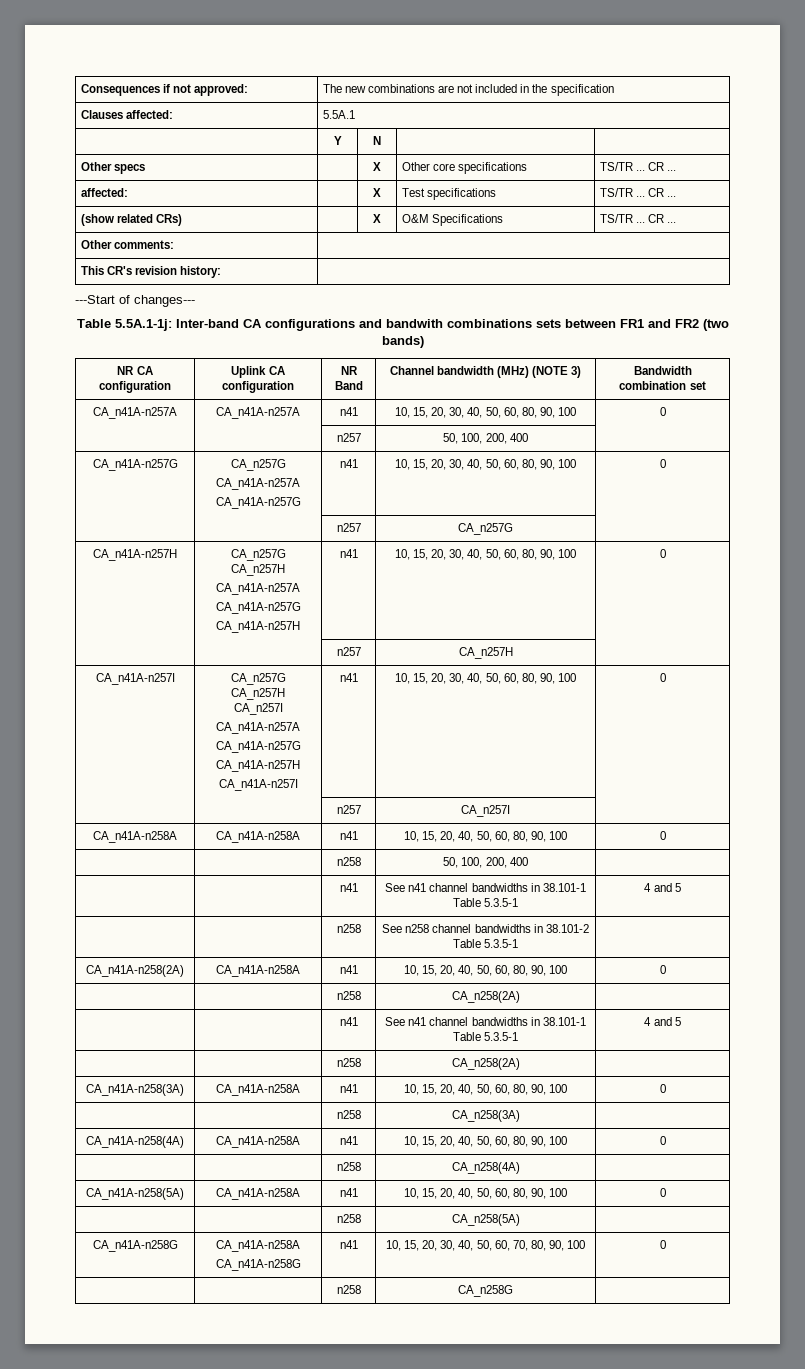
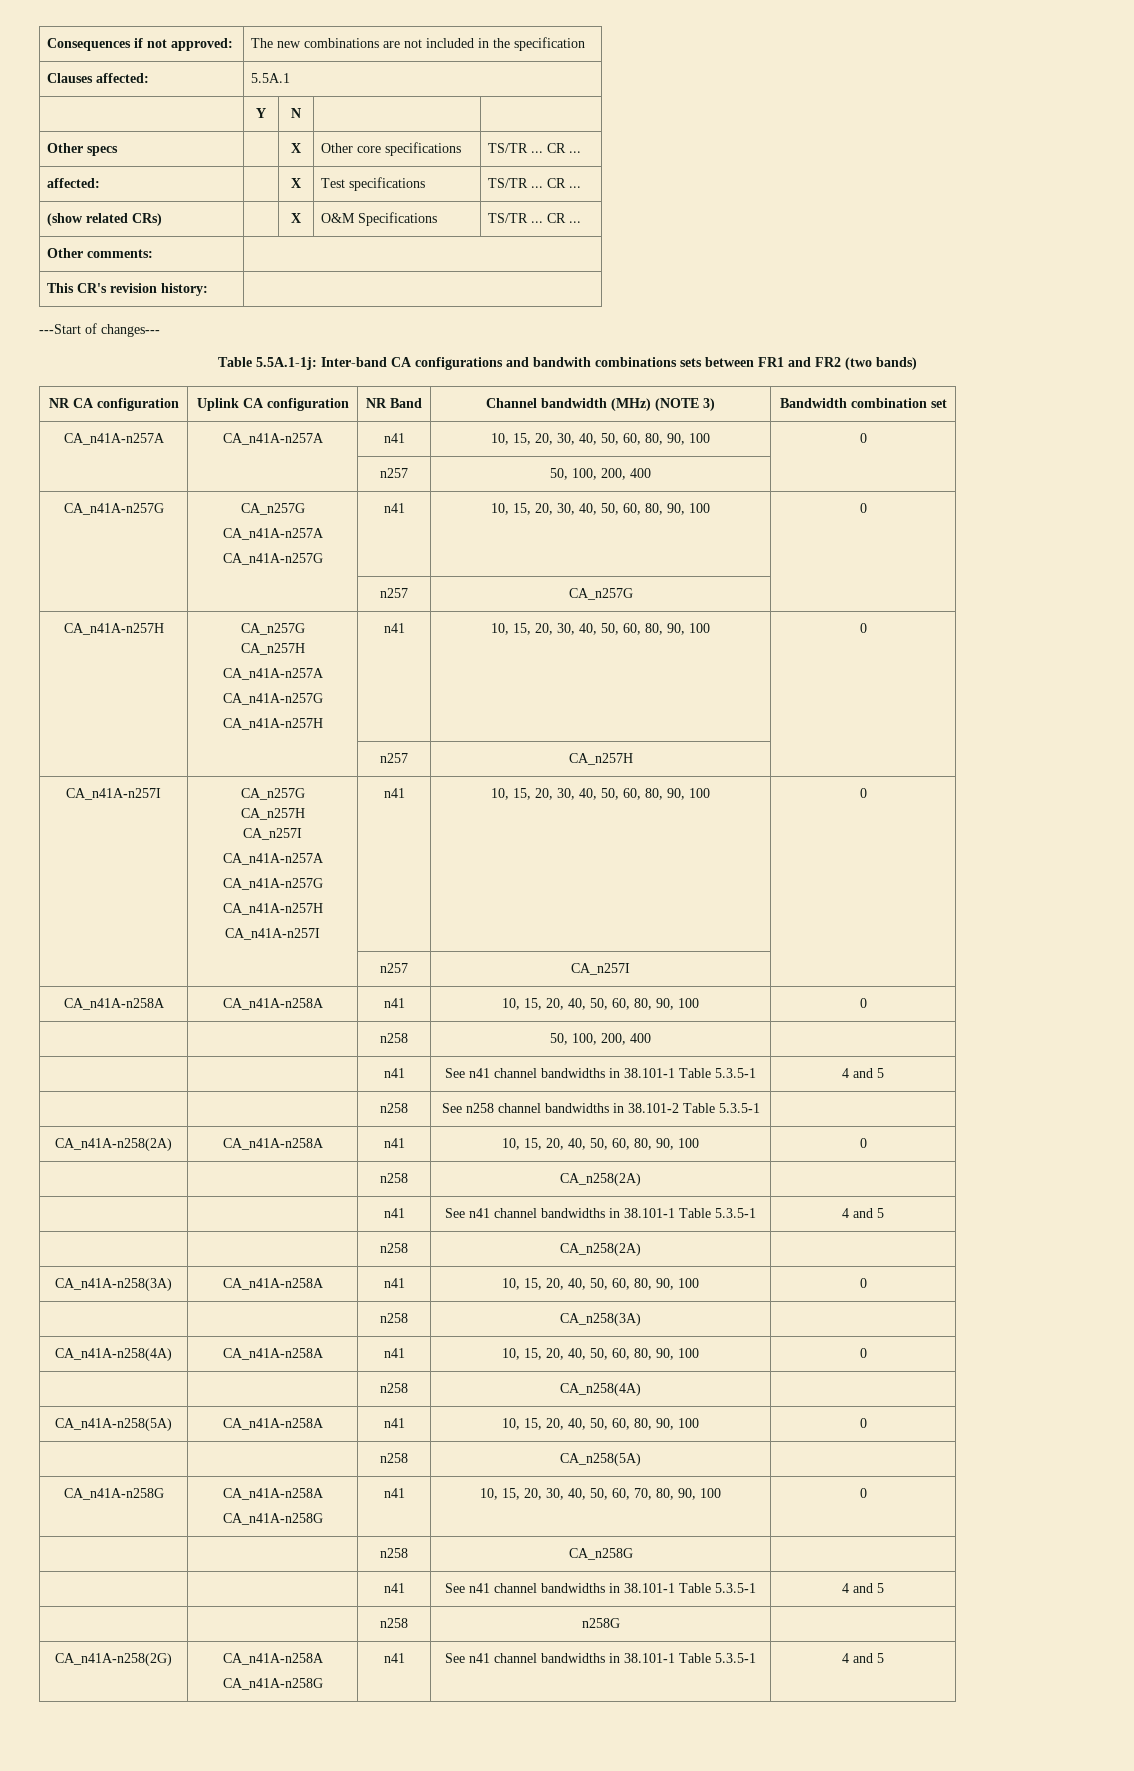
(513, 1291) none -> [383,1583,405,1593] [445,1583,756,1593] [842,1583,884,1593] [380,1618,408,1628] [581,1618,620,1628] [55,1653,172,1666] [222,1653,324,1665] [222,1678,323,1690] [383,1653,405,1663] [445,1653,756,1663] [842,1653,884,1663] // | | n41 | See n41 channel bandwidths in 38.101-1 Table 5.3.5-1 | 4 and 5 // | | n258 | n258G | // CA_n41A-n258(2G) | CA_n41A-n258A // CA_n41A-n258G | n41 | See n41 channel bandwidths in 38.101-1 Table 5.3.5-1 | 4 and 5

